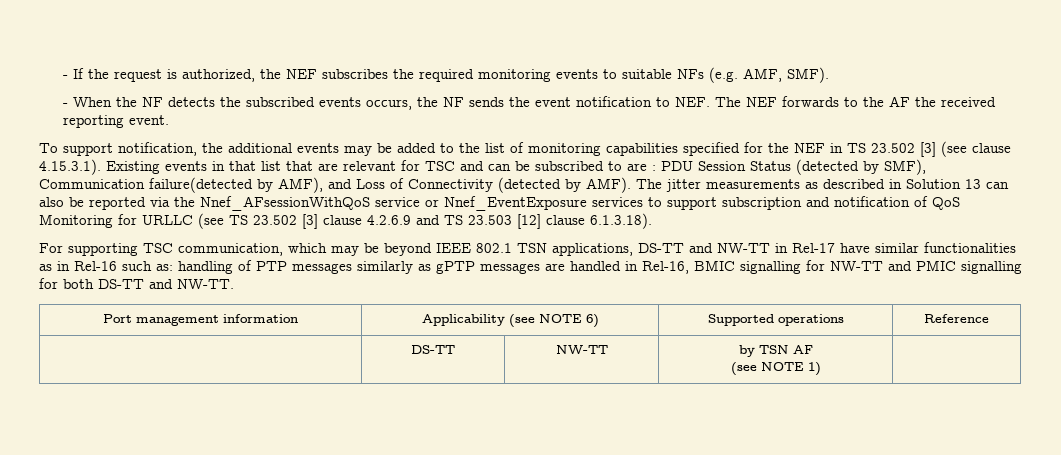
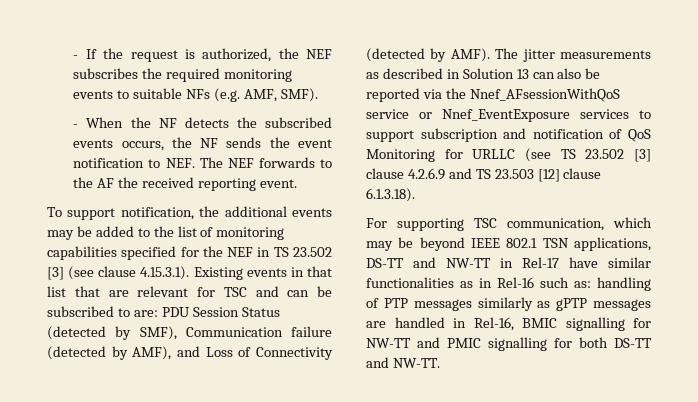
[627,163,656,171] are : -> [133,310,158,317] are:
[149,177,253,193] failure(detected -> [291,326,332,337] [47,346,106,360] failure (detected
[102,314,298,326] [421,314,599,328] [707,314,844,326] [924,314,989,323] [411,345,455,354] [555,345,608,354] [738,345,813,357] [730,362,821,376] // Port management information | Applicability (see NOTE 6) | Supported operations | Reference // | DS-TT | NW-TT | by TSN AF // (see NOTE 1) | -> (440, 363) none

